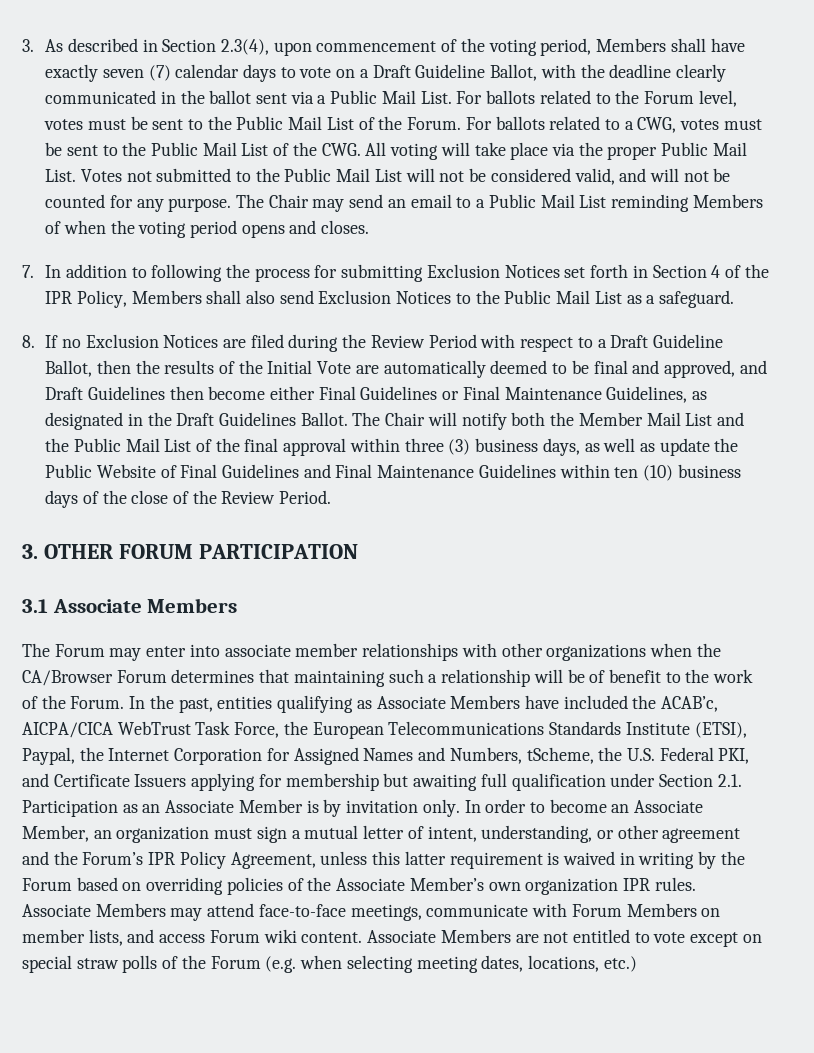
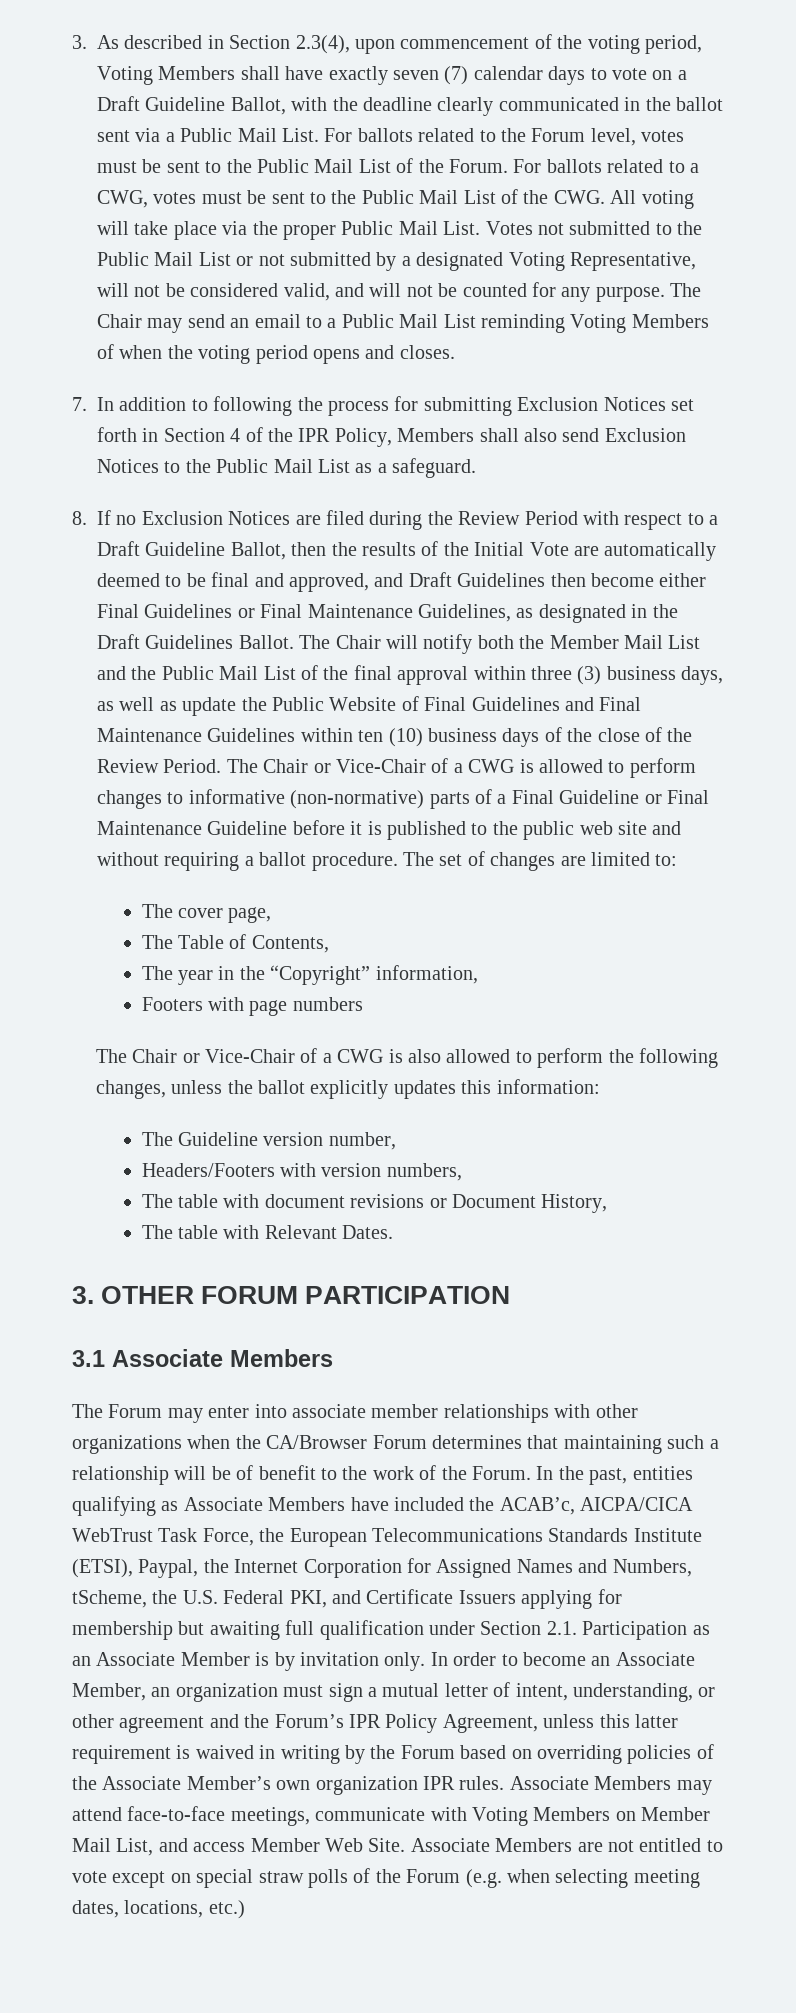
(592, 47) none -> [97,66,153,85] Voting
(402, 175) none -> [236,252,696,271] or not submitted by a designated Voting Representative,
(690, 203) none -> [570,314,627,333] Voting
(332, 497) none -> [226,758,696,778] [97,789,709,809] [97,820,682,840] [97,851,678,871] [141,904,272,923] [141,934,329,953] [141,965,478,985] [141,997,363,1016] [95,1048,719,1068] [95,1079,600,1099] [141,1132,396,1150] [141,1163,462,1181] [141,1194,608,1213] [141,1225,394,1239] The Chair or Vice-Chair of a CWG is allowed to perform changes to informative (non-normative) parts of a Final Guideline or Final Maintenance Guideline before it is published to the public web site and without requiring a ballot procedure. The set of changes are limited to: // The cover page, // The Table of Contents, // The year in the “Copyright” information, // Footers with page numbers // The Chair or Vice-Chair of a CWG is also allowed to perform the following changes, unless the ballot explicitly updates this information: // The Guideline version number, // Headers/Footers with version numbers, // The table with document revisions or Document History, // The table with Relevant Dates.
[571,904,622,917] Forum -> [472,1807,528,1826] Voting
[22,929,363,946] member lists, and access Forum wiki content. -> [641,1807,711,1821] [72,1838,406,1856] Member Mail List, and access Member Web Site.

